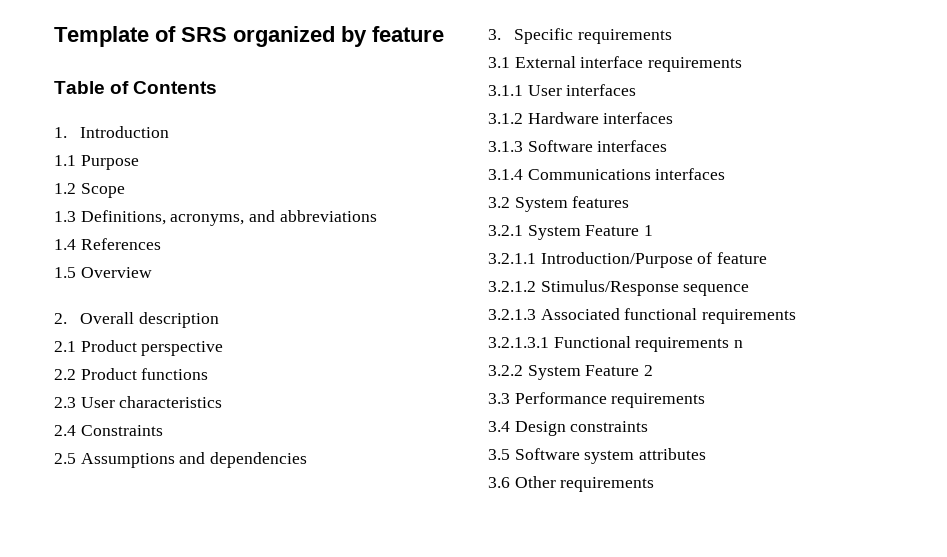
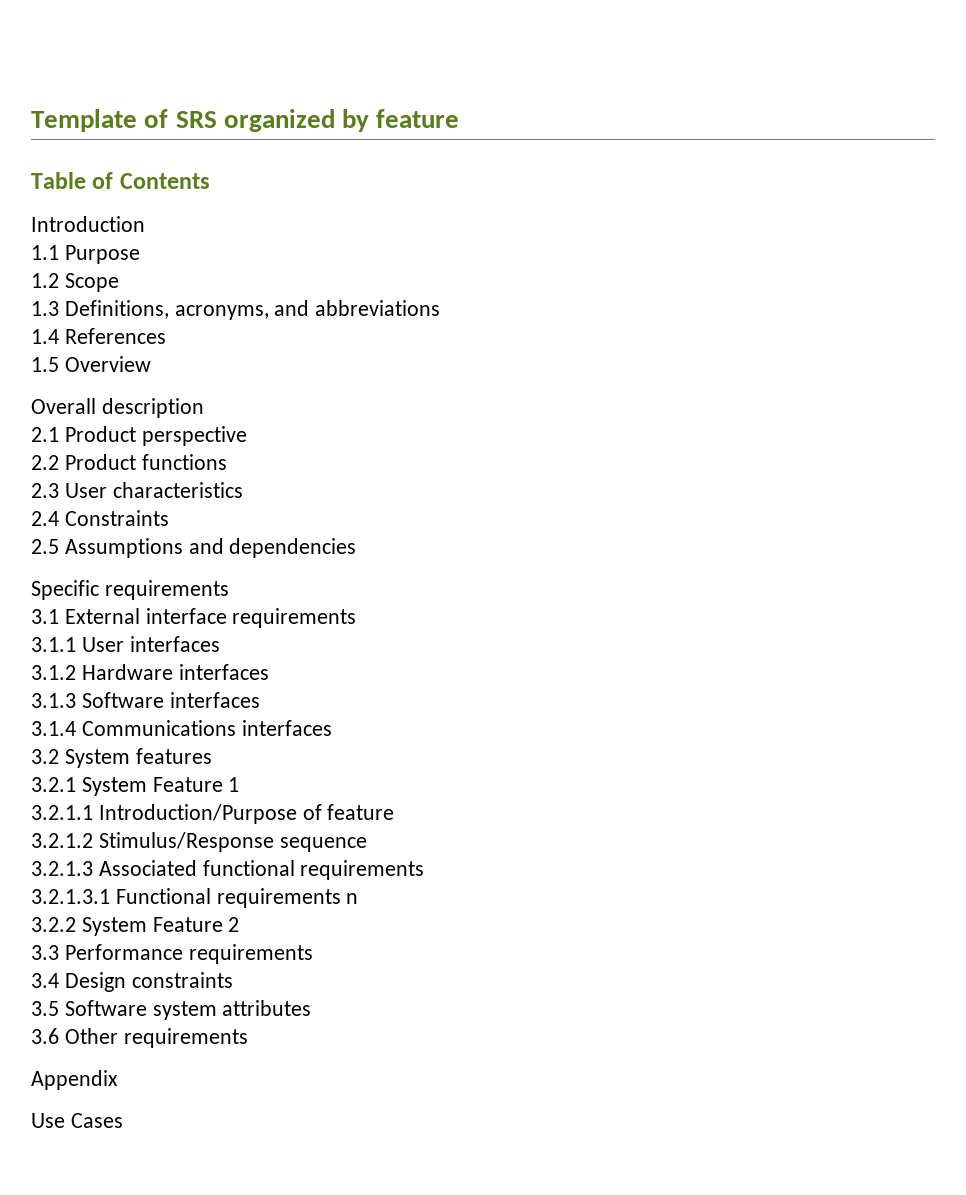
[54,127,67,138] 1. -> (210, 181) none
[54,313,67,324] 2. -> (151, 364) none
[488,29,501,40] 3. -> (357, 548) none
(655, 484) none -> [31,1070,118,1090] [31,1113,123,1128] // Appendix // Use Cases

